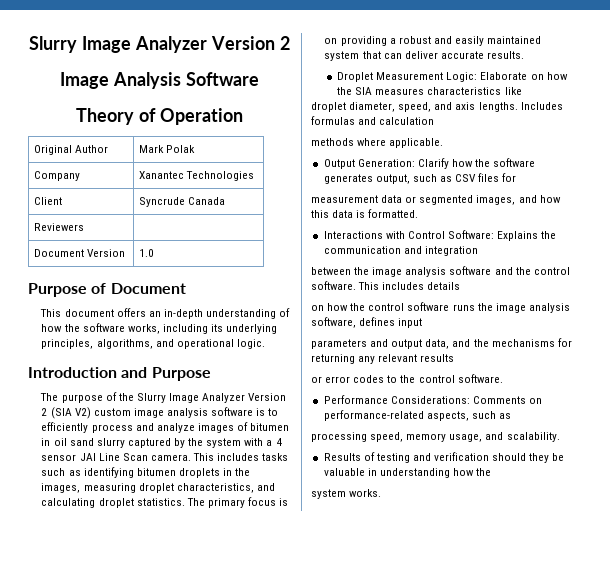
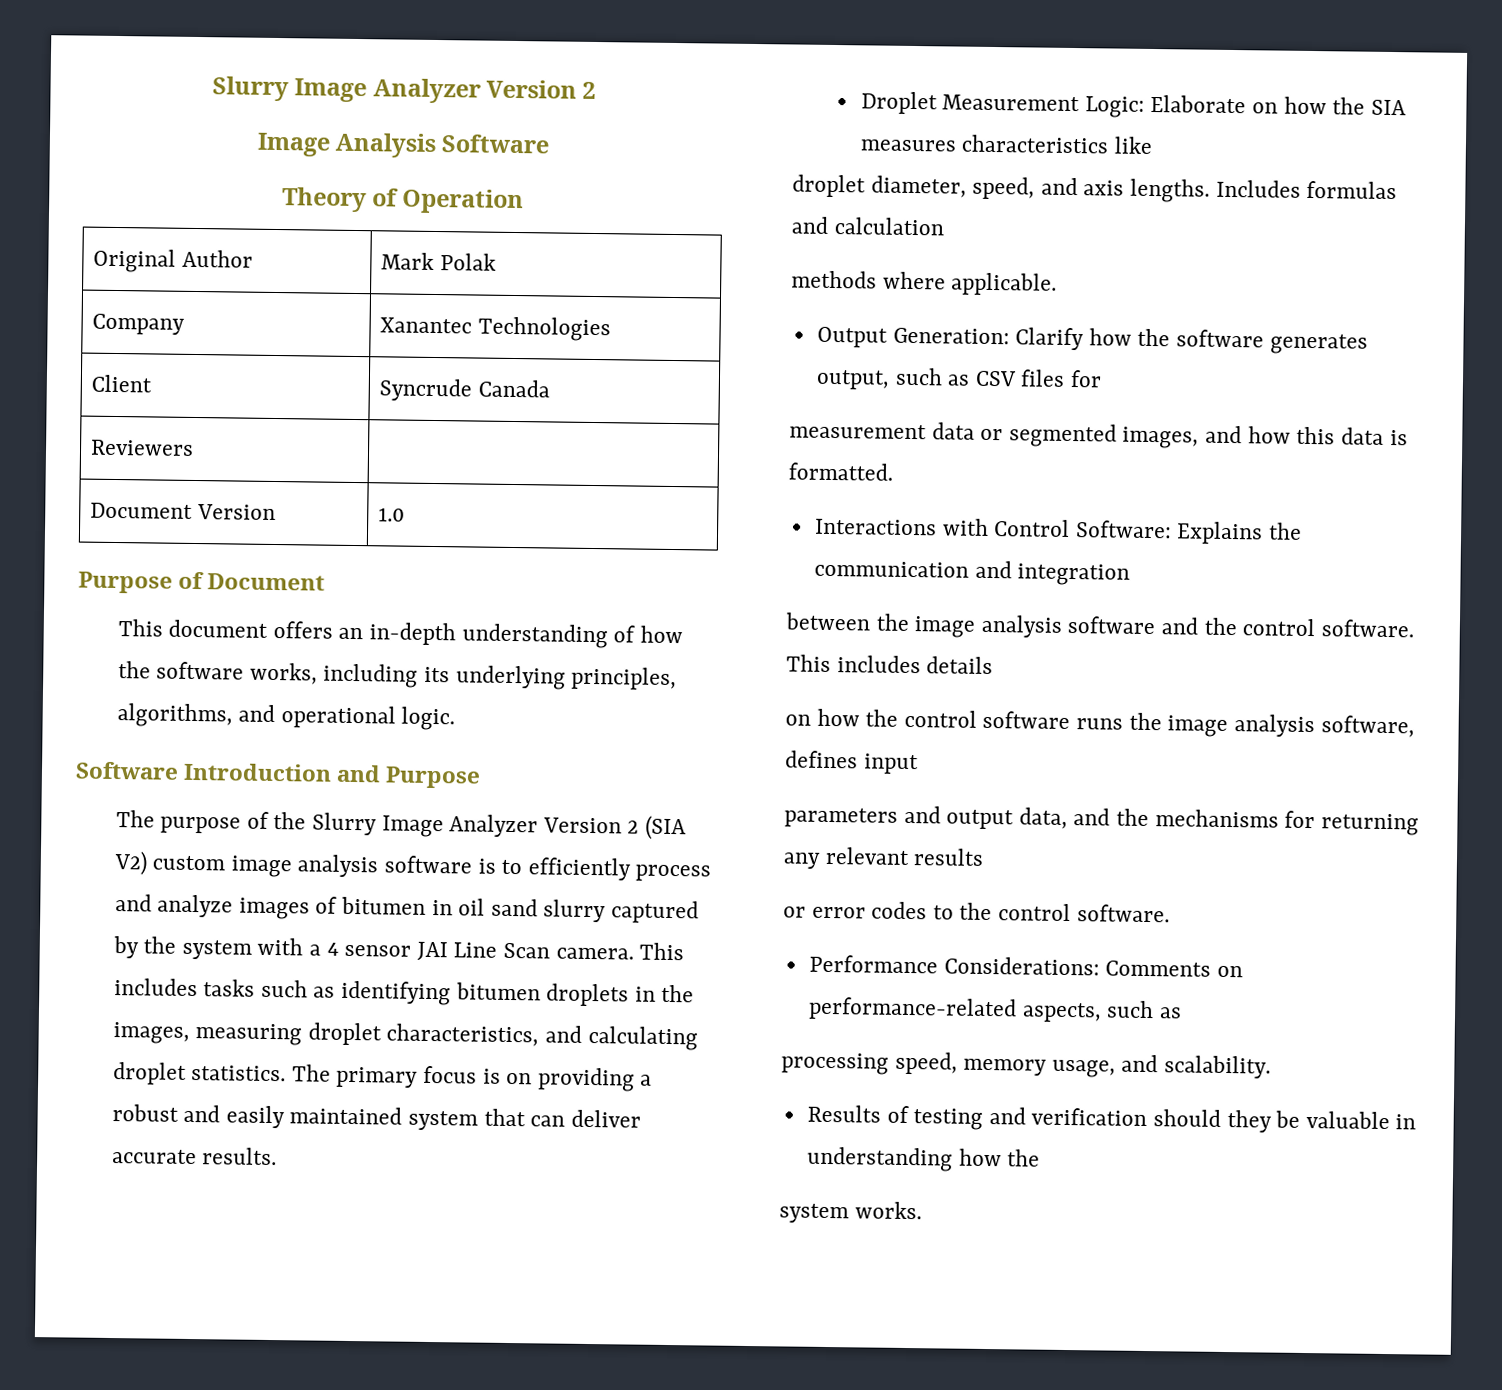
(265, 344) none -> [75,761,179,780] Software

